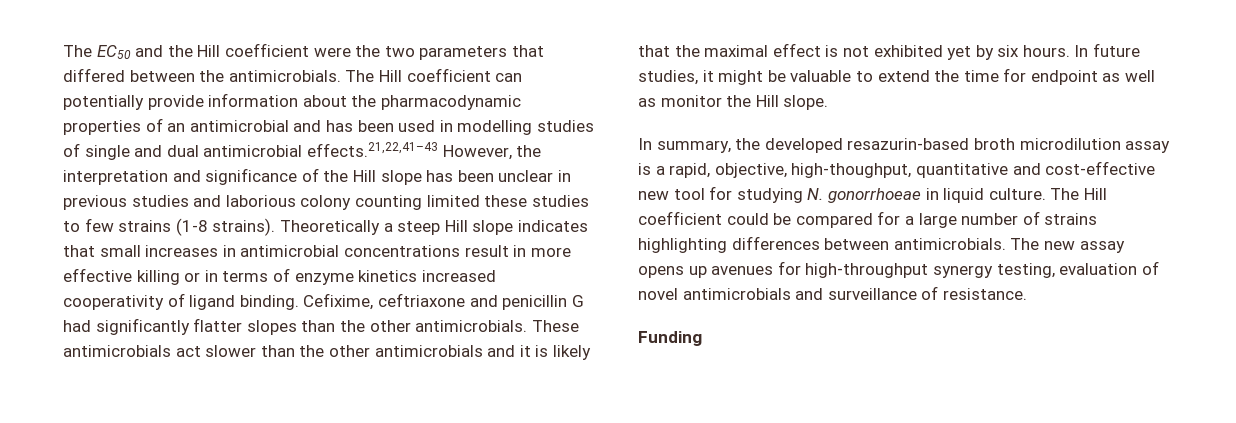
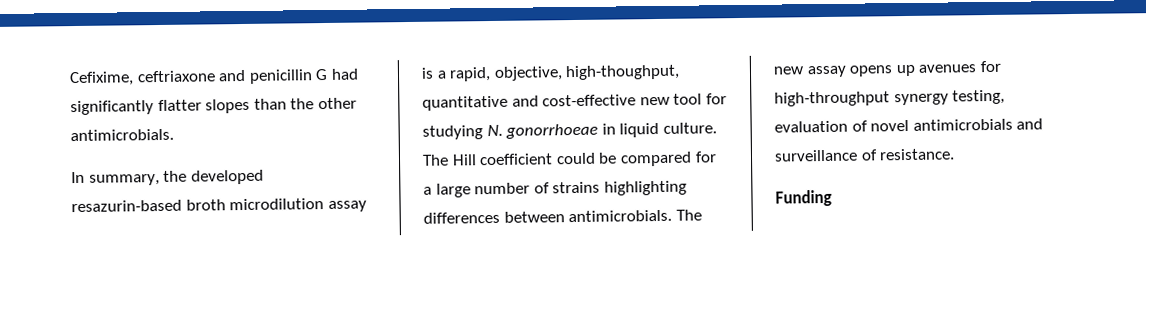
[63,43,544,60] [63,68,523,82] [63,93,521,110] [63,118,594,135] [63,142,542,160] [63,168,571,185] [63,195,589,210] [63,218,588,236] [63,245,571,257] [63,268,496,285] [63,293,299,310] The EC50 and the Hill coefficient were the two parameters that differed between the antimicrobials. The Hill coefficient can potentially provide information about the pharmacodynamic properties of an antimicrobial and has been used in modelling studies of single and dual antimicrobial effects.21,22,41–43 However, the interpretation and significance of the Hill slope has been unclear in previous studies and laborious colony counting limited these studies to few strains (1-8 strains). Theoretically a steep Hill slope indicates that small increases in antimicrobial concentrations result in more effective killing or in terms of enzyme kinetics increased cooperativity of ligand binding. -> (69, 79) none
[531,320,579,332] [63,345,591,360] [638,43,1141,60] [638,68,1156,85] [638,95,829,110] These antimicrobials act slower than the other antimicrobials and it is likely that the maximal effect is not exhibited yet by six hours. In future studies, it might be valuable to extend the time for endpoint as well as monitor the Hill slope. -> (174, 135) none

